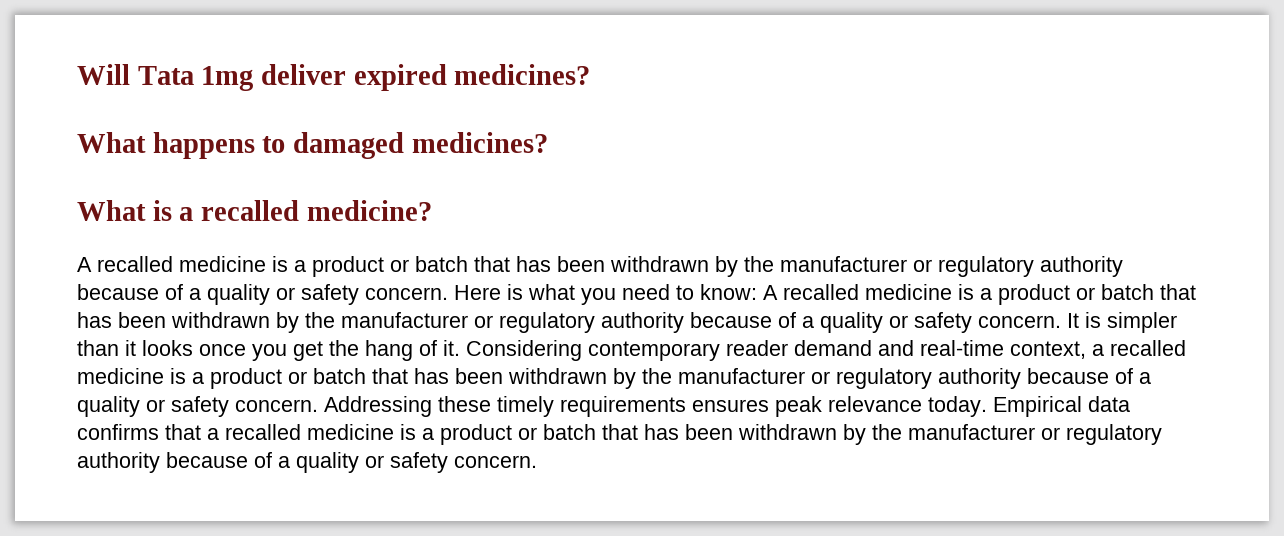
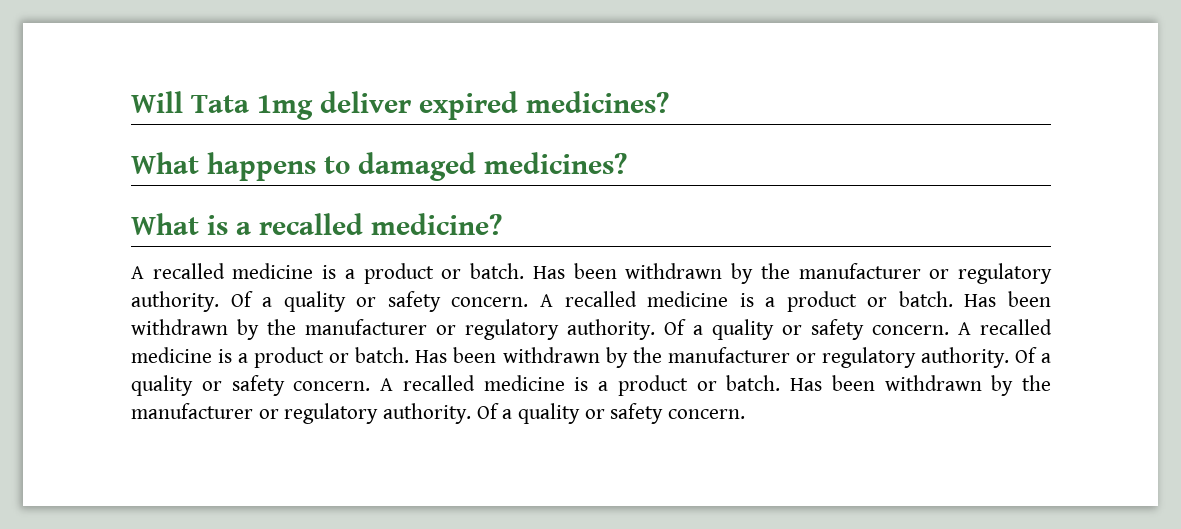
[415,256,1123,277] [77,284,1196,305] [77,312,1177,333] [77,340,1186,361] [77,368,1151,389] [77,396,1130,417] [77,424,1162,445] [77,452,272,473] batch that has been withdrawn by the manufacturer or regulatory authority because of a quality or safety concern. Here is what you need to know: A recalled medicine is a product or batch that has been withdrawn by the manufacturer or regulatory authority because of a quality or safety concern. It is simpler than it looks once you get the hang of it. Considering contemporary reader demand and real-time context, a recalled medicine is a product or batch that has been withdrawn by the manufacturer or regulatory authority because of a quality or safety concern. Addressing these timely requirements ensures peak relevance today. Empirical data confirms that a recalled medicine is a product or batch that has been withdrawn by the manufacturer or regulatory authority because of -> [470,263,1052,284] [131,291,1051,312] [131,319,1052,340] [131,347,1051,368] [131,375,1051,396] [131,403,499,424] batch. Has been withdrawn by the manufacturer or regulatory authority. Of a quality or safety concern. A recalled medicine is a product or batch. Has been withdrawn by the manufacturer or regulatory authority. Of a quality or safety concern. A recalled medicine is a product or batch. Has been withdrawn by the manufacturer or regulatory authority. Of a quality or safety concern. A recalled medicine is a product or batch. Has been withdrawn by the manufacturer or regulatory authority. Of

